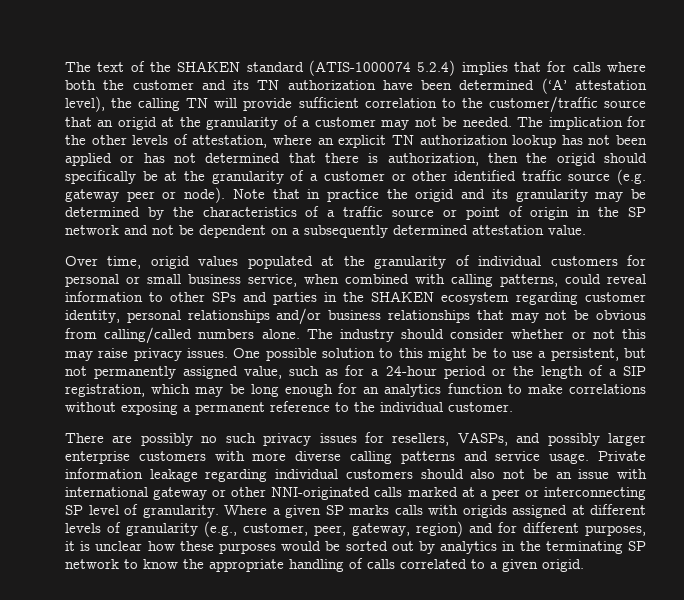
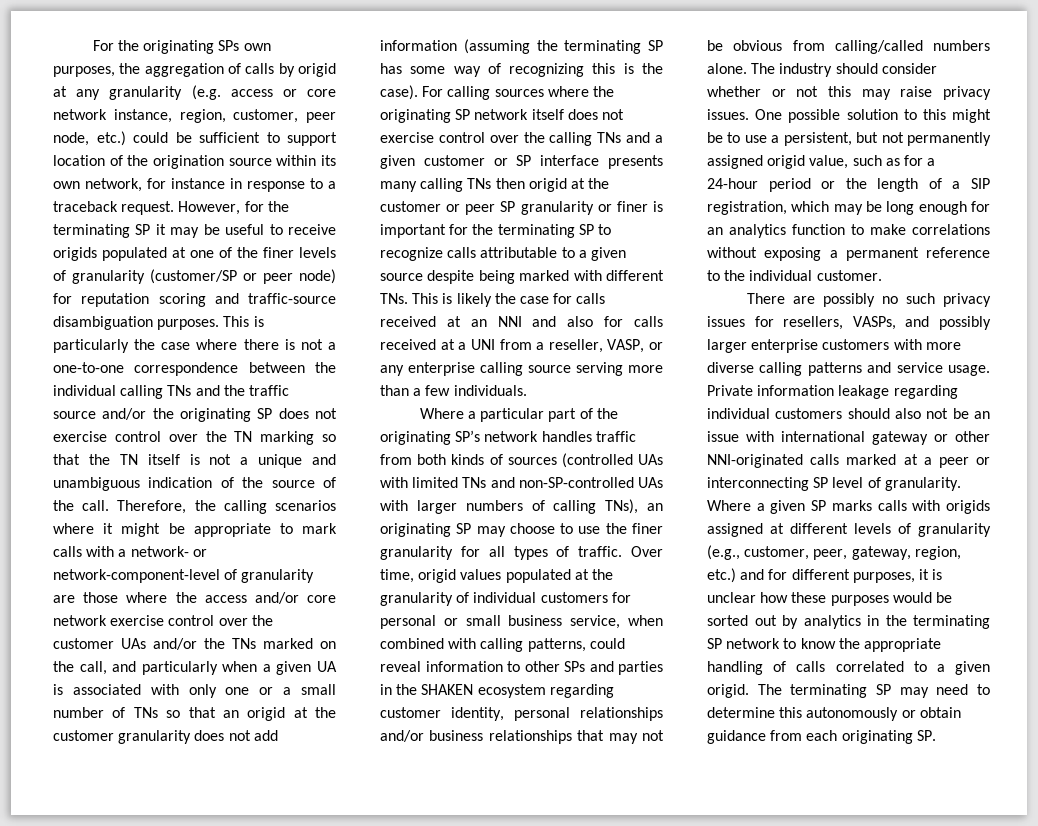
[65,60,646,76] [65,78,647,94] [65,96,646,113] The text of the SHAKEN standard (ATIS-1000074 5.2.4) implies that for calls where both the customer and its TN authorization have been determined (‘A’ attestation level), the calling TN will provide sufficient correlation to the customer/traffic source -> [92,40,271,54] [53,63,336,77] [53,85,336,100] [53,109,336,123] [53,131,337,146] [53,155,336,169] [53,178,336,192] [53,201,289,215] [53,224,336,238] [53,247,336,261] [53,269,336,284] [53,293,336,307] [53,316,264,330] [53,339,336,353] [53,362,336,376] [53,385,289,399] [53,408,337,422] [53,431,336,445] [53,454,336,468] [53,477,336,491] [53,500,336,514] [53,523,337,537] [53,546,207,557] [53,569,315,583] [53,592,336,604] [53,615,273,626] [53,638,336,650] [53,661,337,675] [53,684,336,698] [53,707,181,718] For the originating SPs own purposes, the aggregation of calls by origid at any granularity (e.g. access or core network instance, region, customer, peer node, etc.) could be sufficient to support location of the origination source within its own network, for instance in response to a traceback request. However, for the terminating SP it may be useful to receive origids populated at one of the finer levels of granularity (customer/SP or peer node) for reputation scoring and traffic-source disambiguation purposes. This is particularly the case where there is not a one-to-one correspondence between the individual calling TNs and the traffic source and/or the originating SP does not exercise control over the TN marking so that the TN itself is not a unique and unambiguous indication of the source of the call. Therefore, the calling scenarios where it might be appropriate to mark calls with a network- or network-component-level of granularity are those where the access and/or core network exercise control over the customer UAs and/or the TNs marked on the call, and particularly when a given UA is associated with only one or a small number of TNs so
[206,116,646,130] [65,134,648,148] [65,153,647,166] [65,169,646,185] [65,187,646,203] [65,206,646,220] [65,225,586,238] granularity of a customer may not be needed. The implication for the other levels of attestation, where an explicit TN authorization lookup has not been applied or has not determined that there is authorization, then the origid should specifically be at the granularity of a customer or other identified traffic source (e.g. gateway peer or node). Note that in practice the origid and its granularity may be determined by the characteristics of a traffic source or point of origin in the SP network and not be dependent on a subsequently determined attestation value. // -> [53,730,278,744] [380,39,663,54] [380,63,663,77] [380,85,614,100] [380,109,624,123] [380,132,663,146] [380,155,663,169] [380,178,610,192] [380,201,663,215] [380,224,611,238] [380,247,626,261] [380,270,664,284] [380,293,606,307] [380,316,663,327] [380,339,663,353] [380,362,663,376] [380,385,527,396] [419,408,618,422] [380,430,636,445] [380,453,663,468] [380,477,663,488] [380,499,663,514] [380,523,663,537] [380,546,623,560] customer granularity does not add information (assuming the terminating SP has some way of recognizing this is the case). For calling sources where the originating SP network itself does not exercise control over the calling TNs and a given customer or SP interface presents many calling TNs then origid at the customer or peer SP granularity or finer is important for the terminating SP to recognize calls attributable to a given source despite being marked with different TNs. This is likely the case for calls received at an NNI and also for calls received at a UNI from a reseller, VASP, or any enterprise calling source serving more than a few individuals. // Where a particular part of the originating SP’s network handles traffic from both kinds of sources (controlled UAs with limited TNs and non-SP-controlled UAs with larger numbers of calling TNs), an originating SP may choose to use the finer granularity for all types of traffic.
(239, 372) none -> [767,155,806,169] origid
[416,521,463,537] region) -> [914,546,961,560] [707,568,736,583] region, etc.)
(584, 565) none -> [757,684,990,698] [707,707,961,721] [707,730,936,744] The terminating SP may need to determine this autonomously or obtain guidance from each originating SP.

